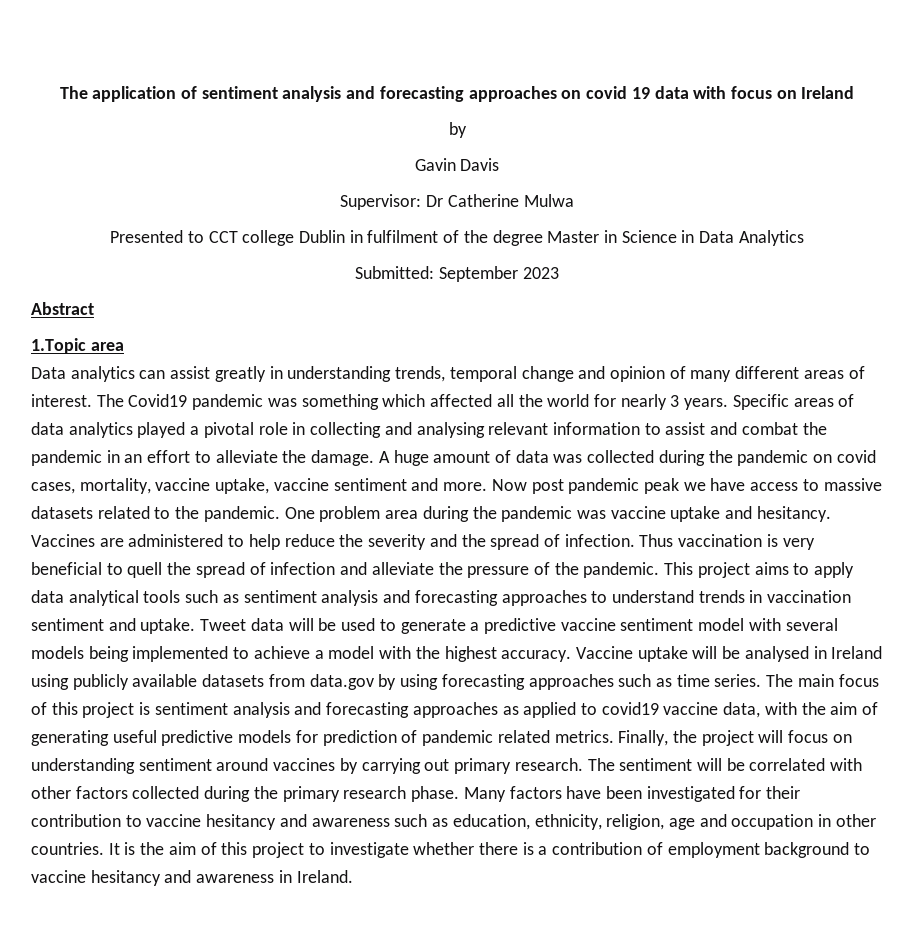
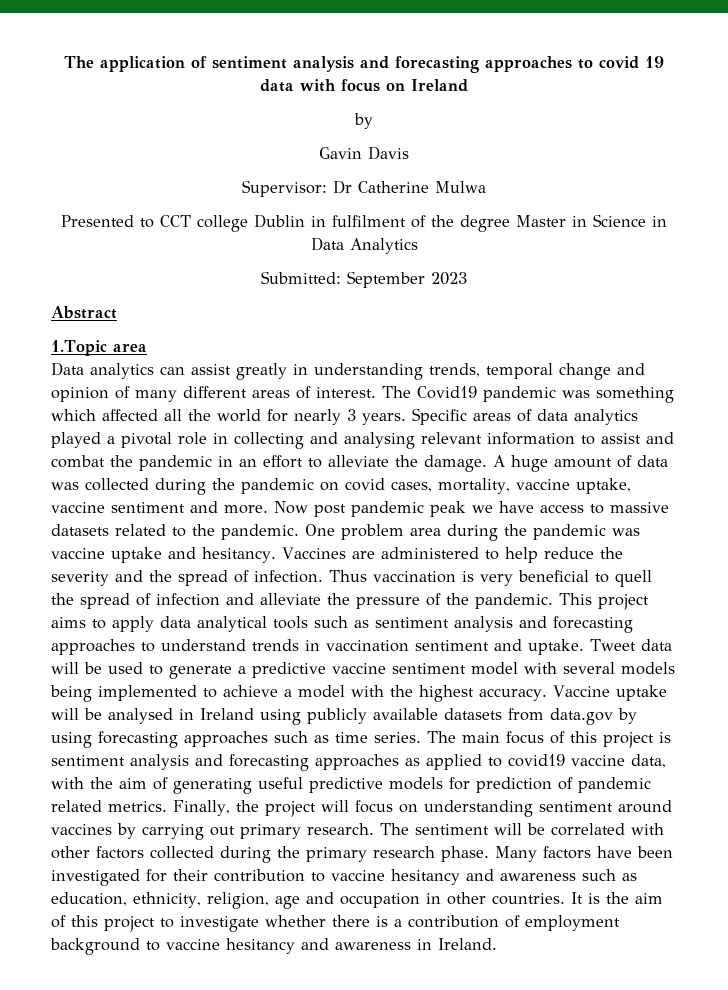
[561,90,582,99] on -> [578,59,593,69] to

